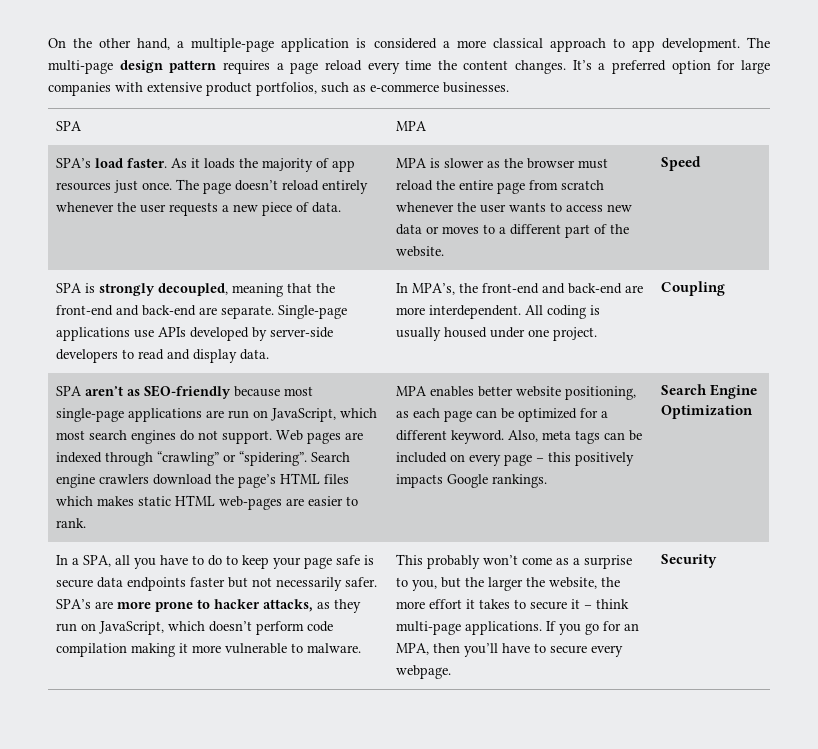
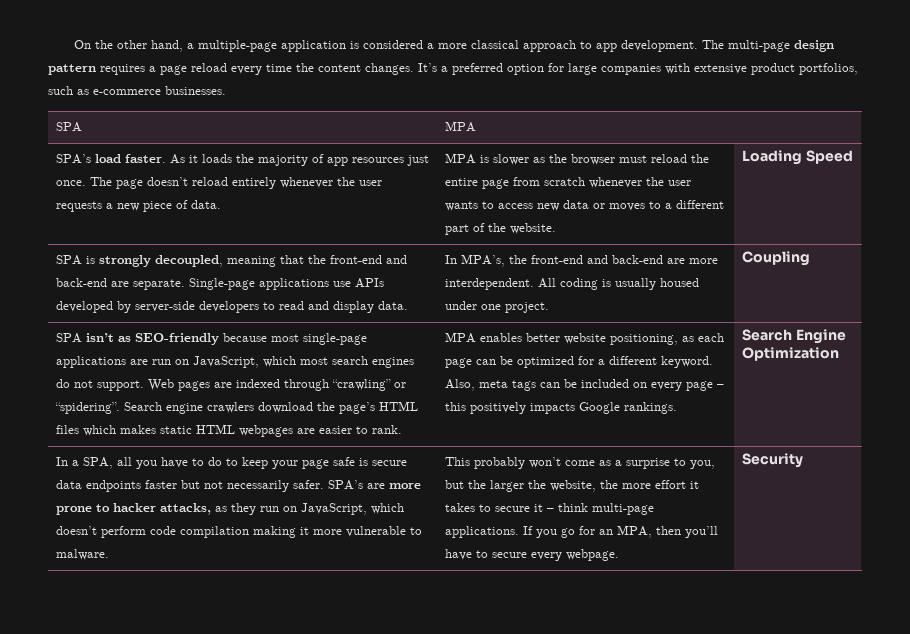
(445, 251) none -> [741,150,802,165] Loading
[85,386,124,396] aren’t -> [85,333,114,342] isn’t
[219,496,283,510] web-pages -> [238,425,293,437] webpages

